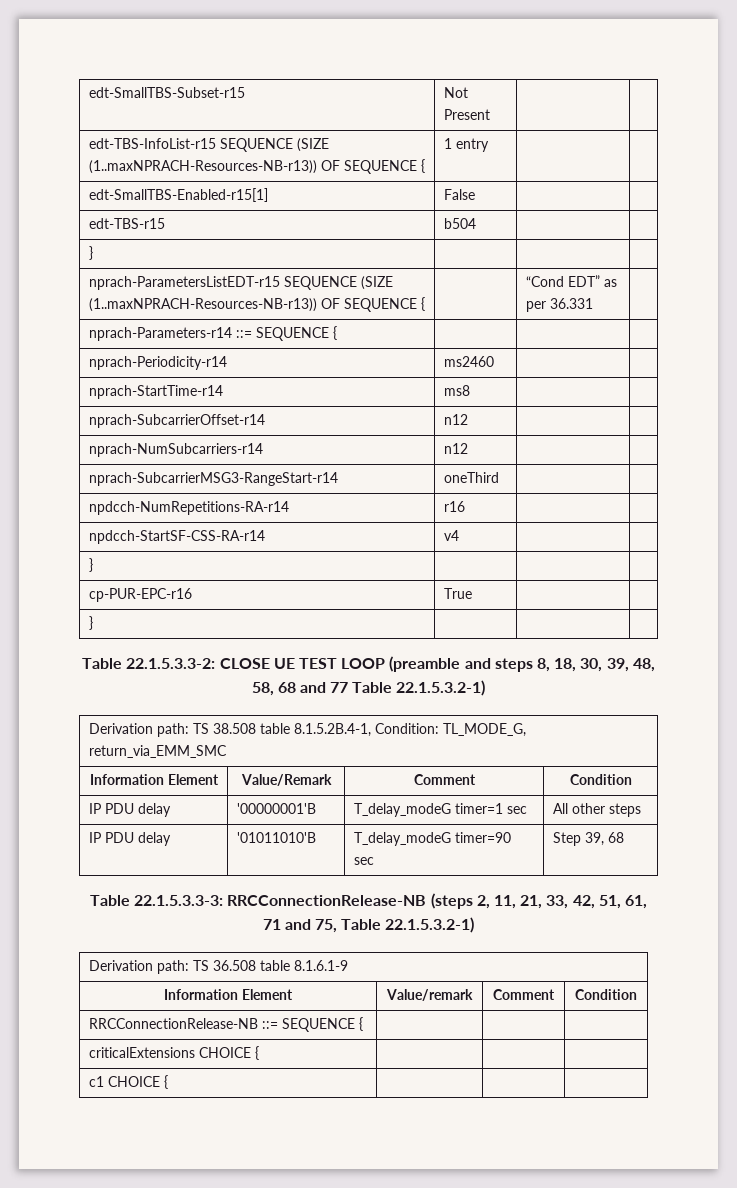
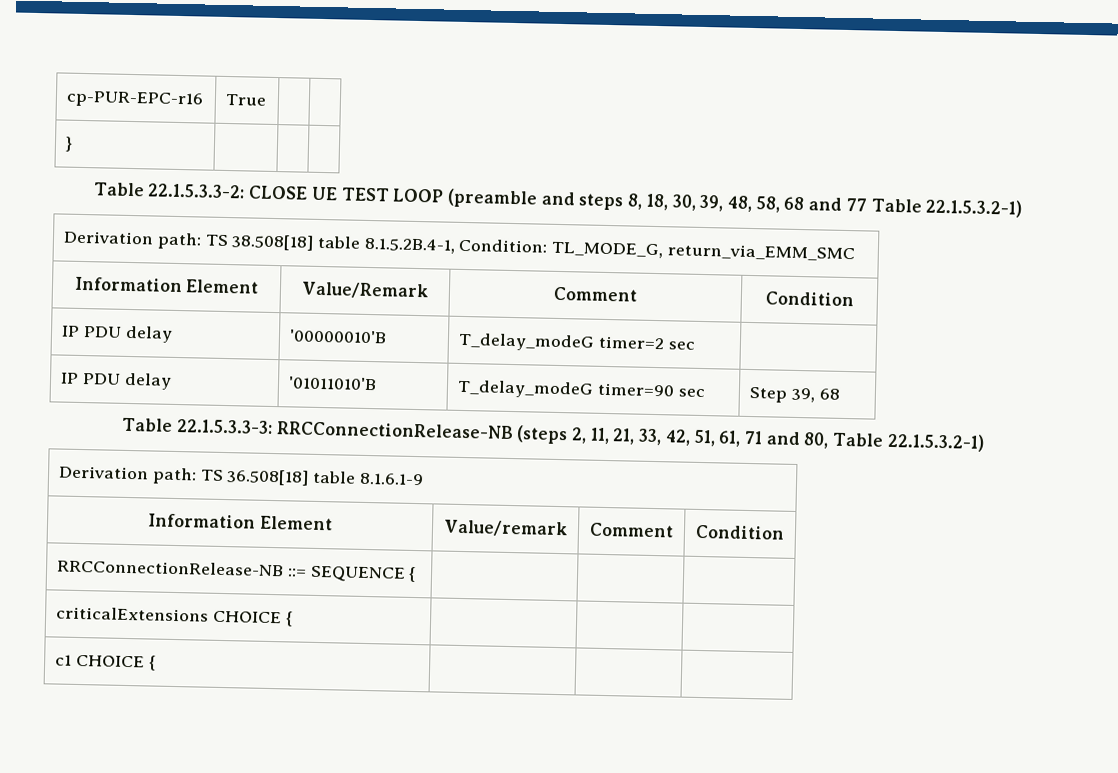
[88,87,245,98] [443,87,468,98] [443,109,490,120] [88,138,329,152] [88,159,425,174] [443,138,489,152] [88,188,268,202] [443,189,475,200] [88,218,165,229] [443,218,476,229] [88,246,93,260] [88,276,393,290] [88,297,425,312] [525,275,617,287] [525,298,593,312] [88,326,337,341] [88,356,227,370] [443,356,494,367] [88,385,223,399] [443,385,470,396] [88,414,265,428] [443,414,468,425] [88,443,263,457] [443,443,468,454] [88,472,338,486] [443,472,499,483] [88,501,289,515] [443,501,465,512] [88,530,265,544] [443,530,459,541] [88,558,93,572] edt-SmallTBS-Subset-r15 | Not Present | | // edt-TBS-InfoList-r15 SEQUENCE (SIZE (1..maxNPRACH-Resources-NB-r13)) OF SEQUENCE { | 1 entry | | // edt-SmallTBS-Enabled-r15[1] | False | | // edt-TBS-r15 | b504 | | // } | | | // nprach-ParametersListEDT-r15 SEQUENCE (SIZE (1..maxNPRACH-Resources-NB-r13)) OF SEQUENCE { | | “Cond EDT” as per 36.331 | // nprach-Parameters-r14 ::= SEQUENCE { | | | // nprach-Periodicity-r14 | ms2460 | | // nprach-StartTime-r14 | ms8 | | // nprach-SubcarrierOffset-r14 | n12 | | // nprach-NumSubcarriers-r14 | n12 | | // nprach-SubcarrierMSG3-RangeStart-r14 | oneThird | | // npdcch-NumRepetitions-RA-r14 | r16 | | // npdcch-StartSF-CSS-RA-r14 | v4 | | // } | | | // -> (66, 99) none
[212,723,256,734] 38.508 -> [231,234,315,251] 38.508[18]
[236,803,316,814] [353,803,527,817] [552,803,641,817] '00000001'B | T_delay_modeG timer=1 sec | All other steps -> [289,329,388,344] [458,332,695,352] '00000010'B | T_delay_modeG timer=2 sec |
[315,917,475,933] [88,960,256,974] 75, Table 22.1.5.3.2-1) // Derivation path: TS 36.508 -> [803,432,985,452] [58,465,310,486] 80, Table 22.1.5.3.2-1) // Derivation path: TS 36.508[18]

